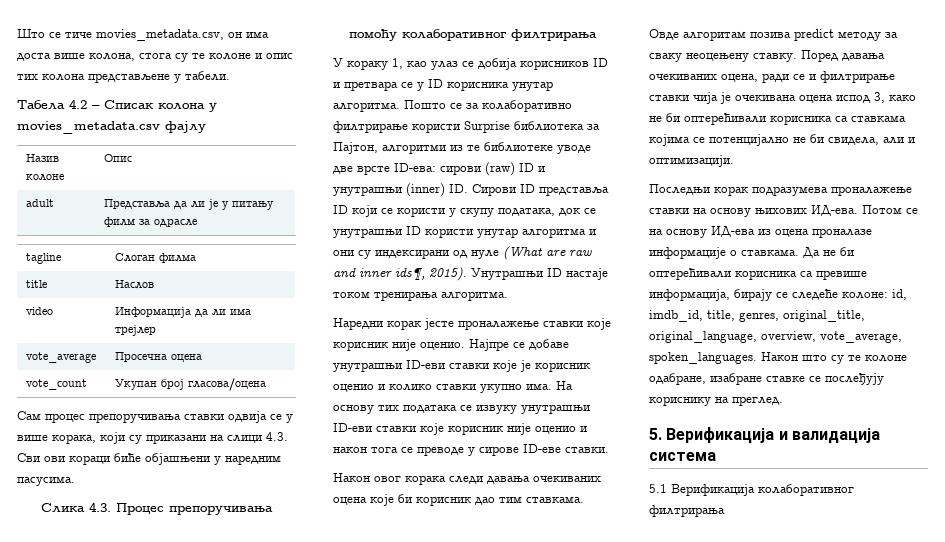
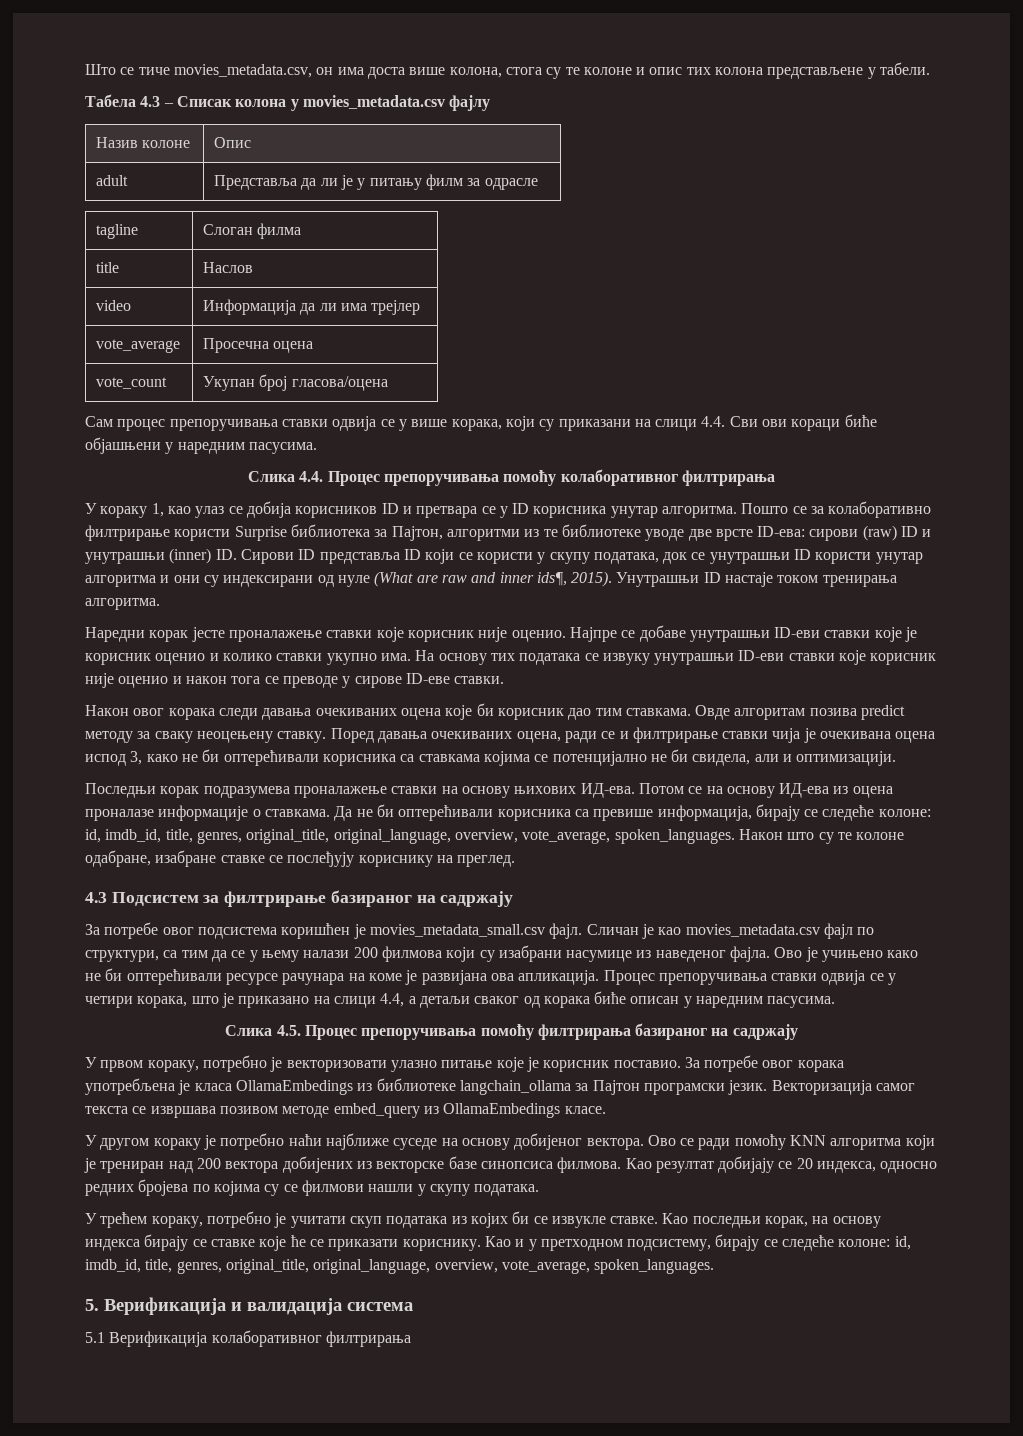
[69,99,87,109] 4.2 -> [140,96,161,107] 4.3
[266,432,288,441] 4.3. -> [701,416,726,427] 4.4.
[89,502,111,512] 4.3. -> [299,471,324,482] 4.4.
(783, 401) none -> [85,890,514,907] [85,922,875,939] [85,945,919,962] [85,968,897,985] [85,991,836,1008] [225,1023,798,1040] [85,1055,844,1072] [85,1078,915,1095] [85,1103,606,1118] [85,1133,935,1150] [84,1156,938,1173] [85,1179,540,1196] [85,1211,881,1228] [85,1234,911,1251] [85,1259,715,1274] // 4.3 Подсистем за филтрирање базираног на садржају // За потребе овог подсистема коришћен је movies_metadata_small.csv фајл. Сличан је као movies_metadata.csv фајл по структури, са тим да се у њему налази 200 филмова који су изабрани насумице из наведеног фајла. Ово је учињено како не би оптерећивали ресурсе рачунара на коме је развијана ова апликација. Процес препоручивања ставки одвија се у четири корака, што је приказано на слици 4.4, а детаљи сваког од корака биће описан у наредним пасусима. // Слика 4.5. Процес препоручивања помоћу филтрирања базираног на садржају // У првом кораку, потребно је векторизовати улазно питање које је корисник поставио. За потребе овог корака употребљена је класа OllamaEmbedings из библиотеке langchain_ollama за Пајтон програмски језик. Векторизација самог текста се извршава позивом методе embed_query из OllamaEmbedings класе. // У другом кораку је потребно наћи најближе суседе на основу добијеног вектора. Ово се ради помоћу KNN алгоритма који је трениран над 200 вектора добијених из векторске базе синопсиса филмова. Као резултат добијају се 20 индекса, односно редних бројева по којима су се филмови нашли у скупу података. // У трећем кораку, потребно је учитати скуп података из којих би се извукле ставке. Као последњи корак, на основу индекса бирају се ставке које ће се приказати кориснику. Као и у претходном подсистему, бирају се следеће колоне: id, imdb_id, title, genres, original_title, original_language, overview, vote_average, spoken_languages.

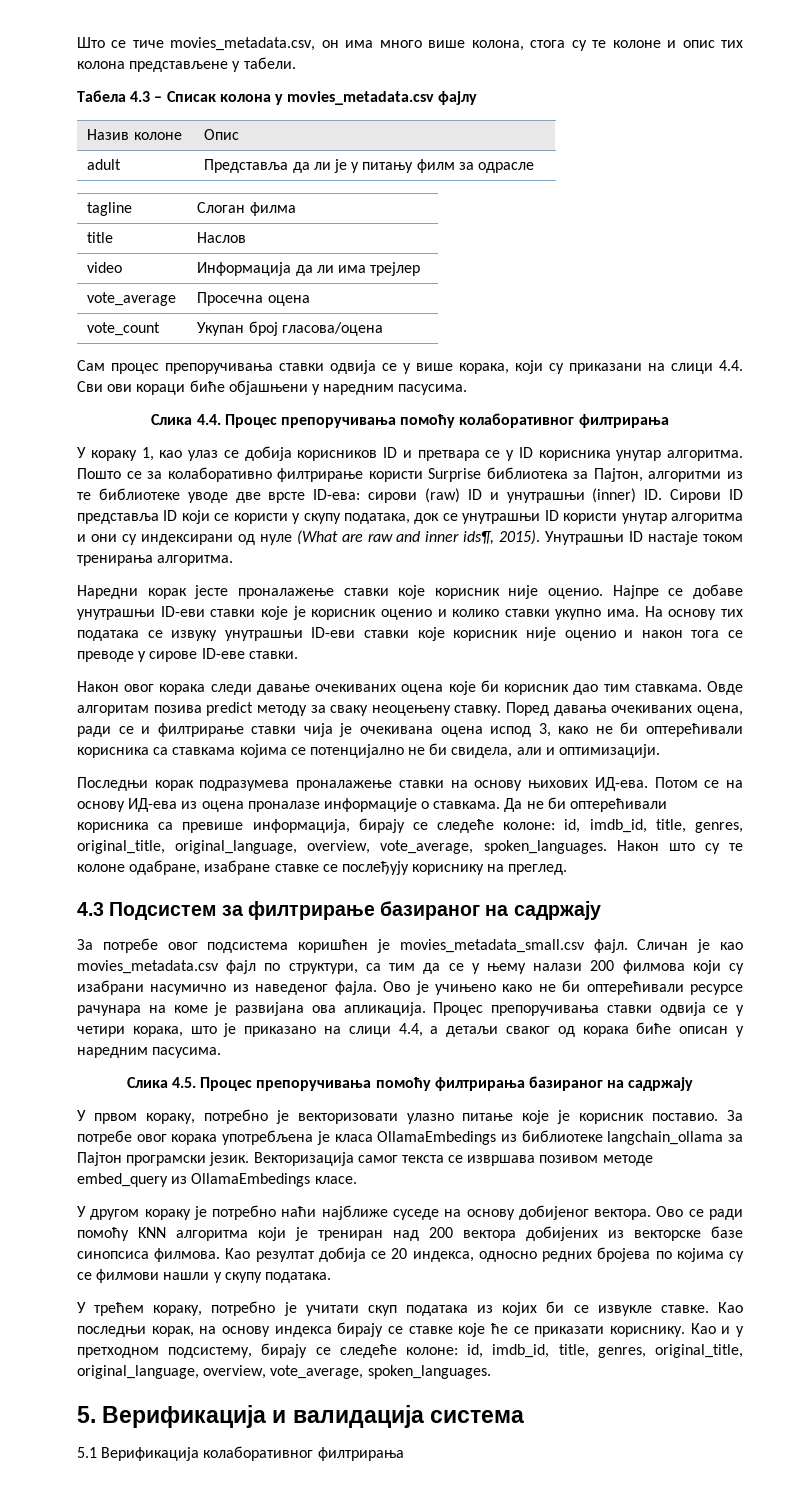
[367,67,405,79] доста -> [379,40,422,48] много
[262,708,312,720] давања -> [256,684,310,695] давање
[566,950,633,962] насумице -> [150,984,227,995] насумично
[718,1156,775,1173] добијају -> [318,1247,366,1262] добија

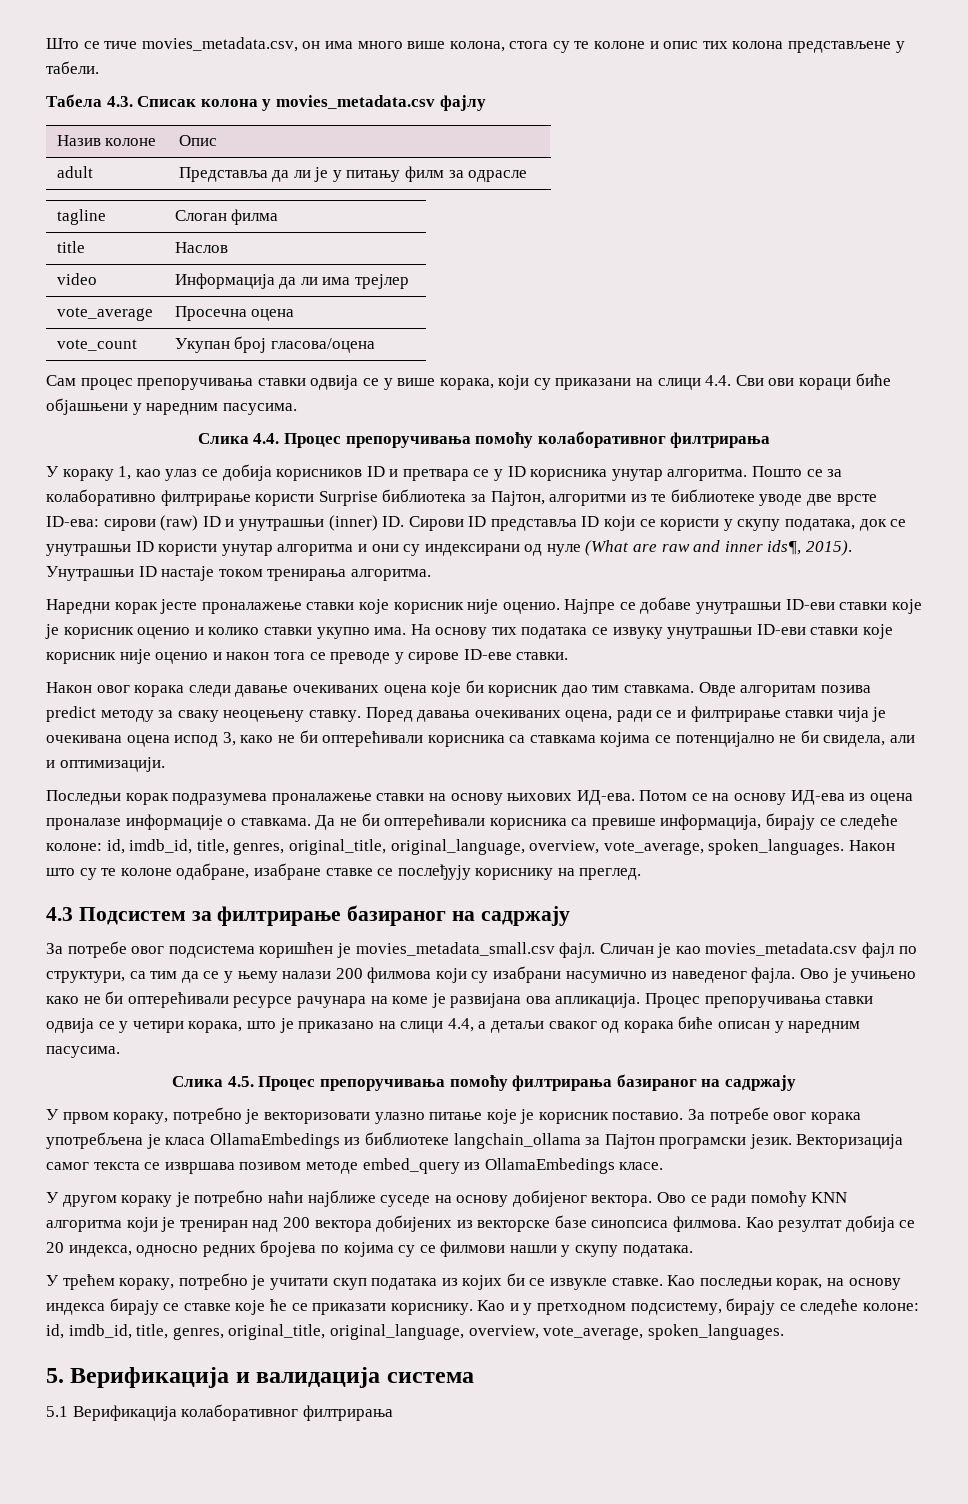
[130,91,163,102] 4.3 – -> [106,96,133,107] 4.3.

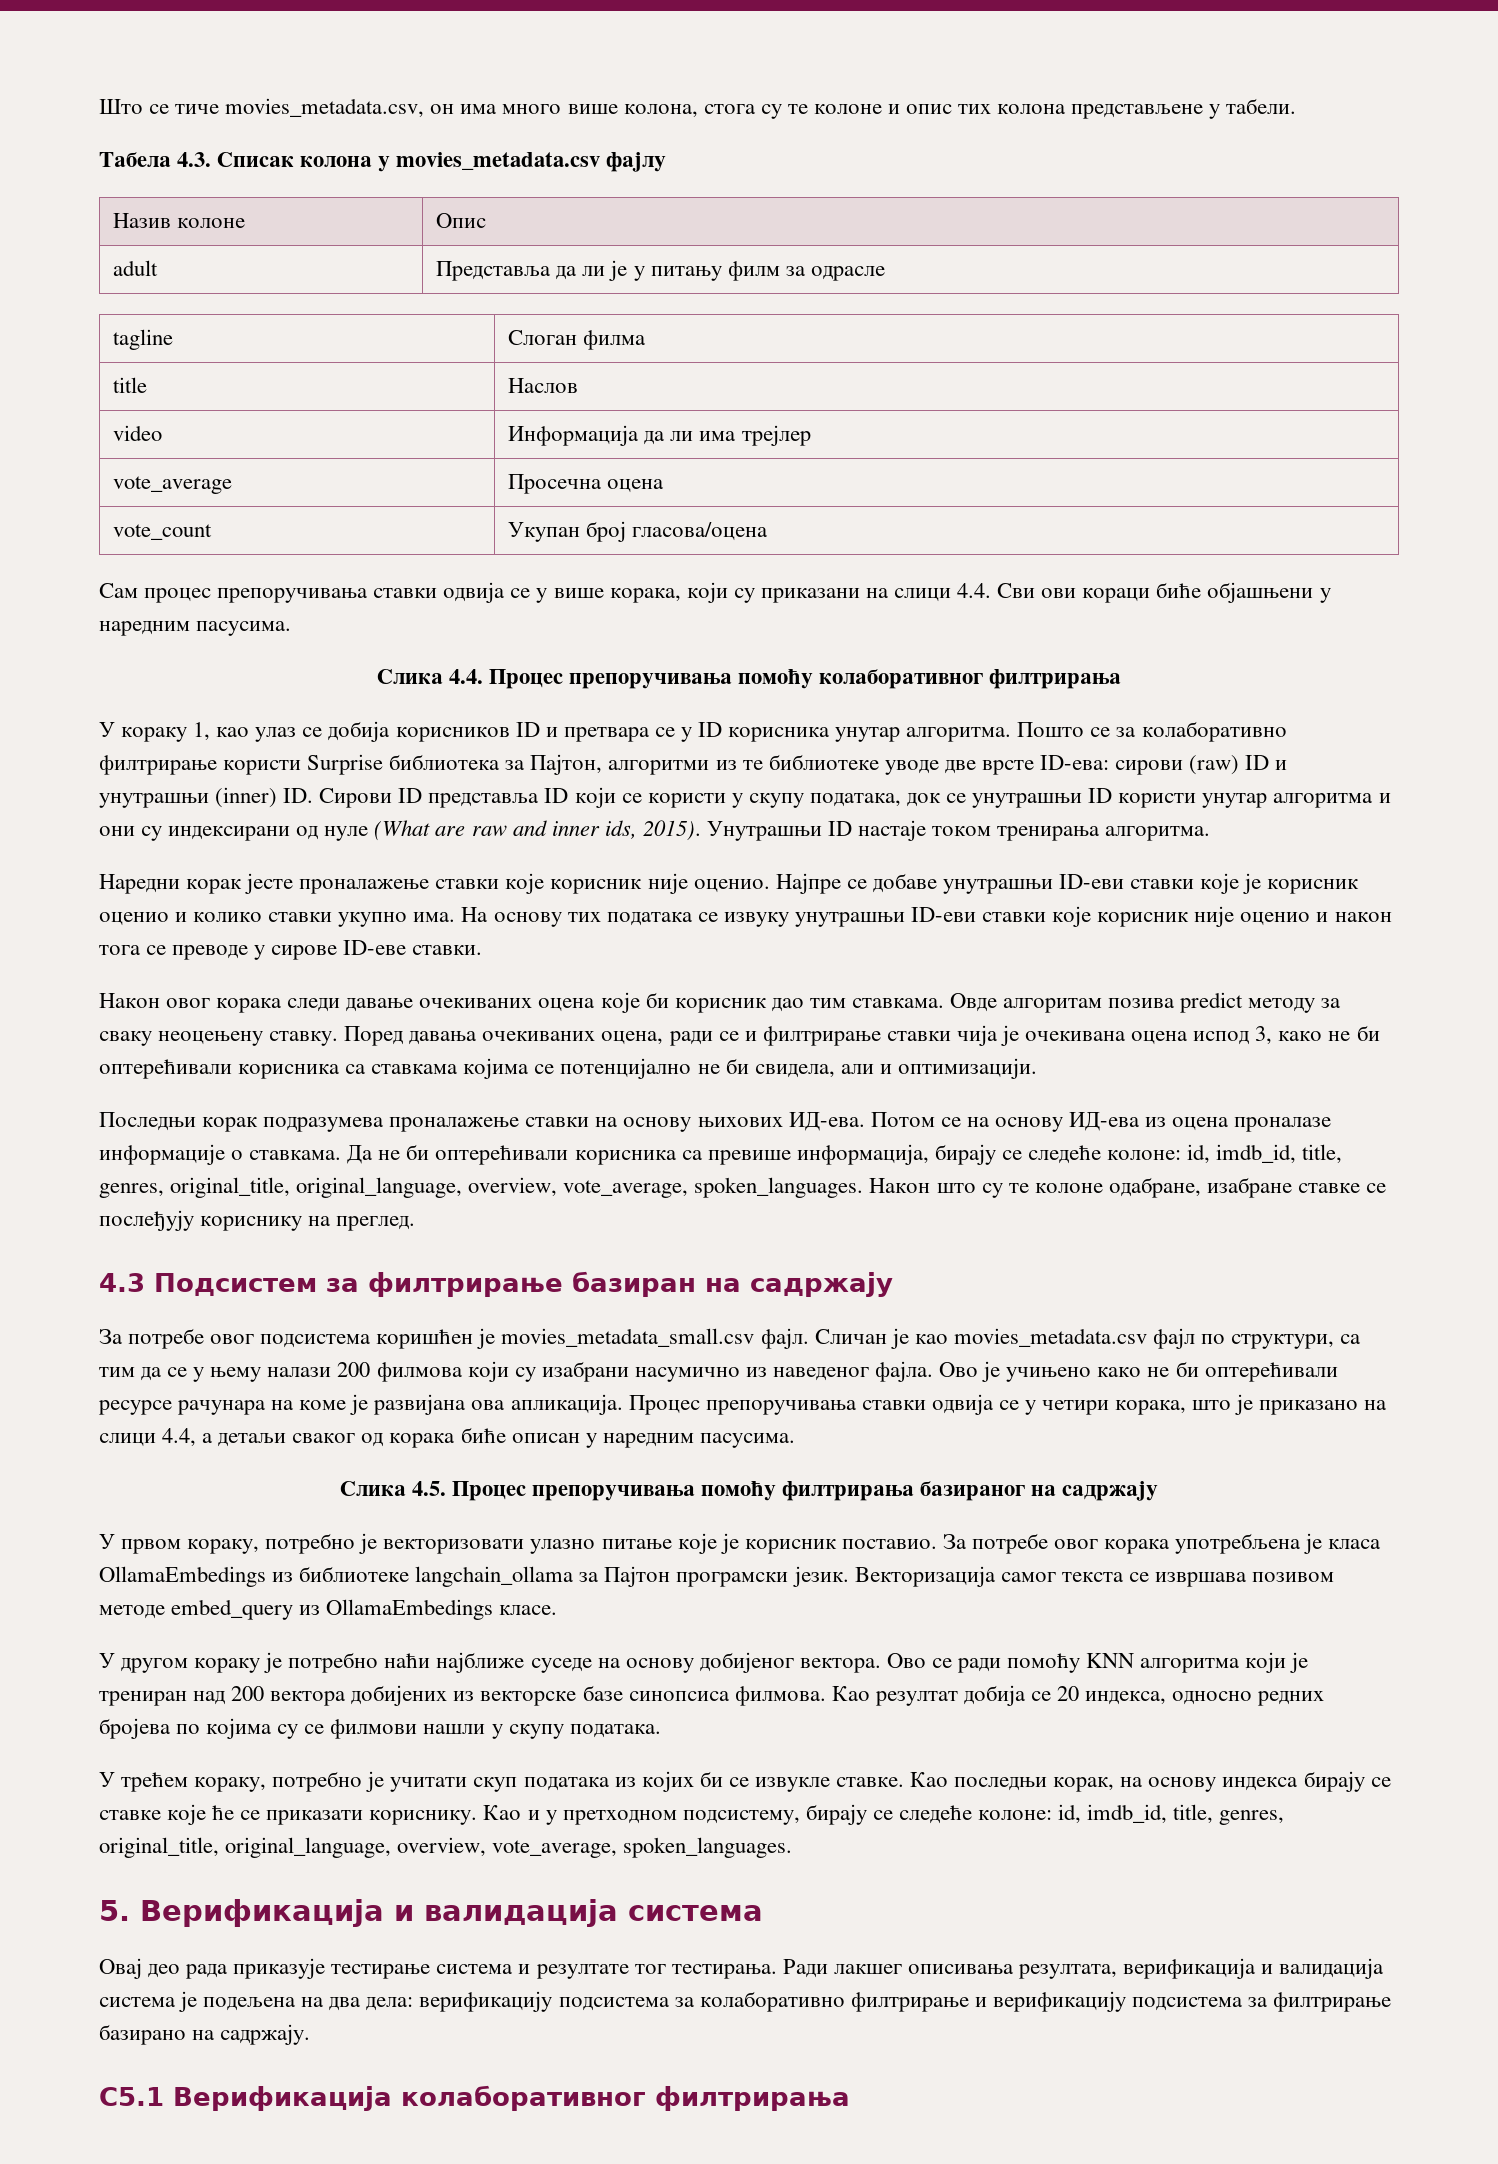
[767,540,802,555] ids¶, -> [604,820,637,839] ids,
[347,905,447,926] базираног -> [572,1271,696,1297] базиран
[46,1406,68,1417] 5.1 -> [99,1958,1385,1979] [99,1991,1392,2012] [99,2024,311,2045] [99,2087,164,2106] Овај део рада приказује тестирање система и резултате тог тестирања. Ради лакшег описивања резултата, верификација и валидација система је подељена на два дела: верификацију подсистема за колаборативно филтрирање и верификацију подсистема за филтрирање базирано на садржају. // C5.1

